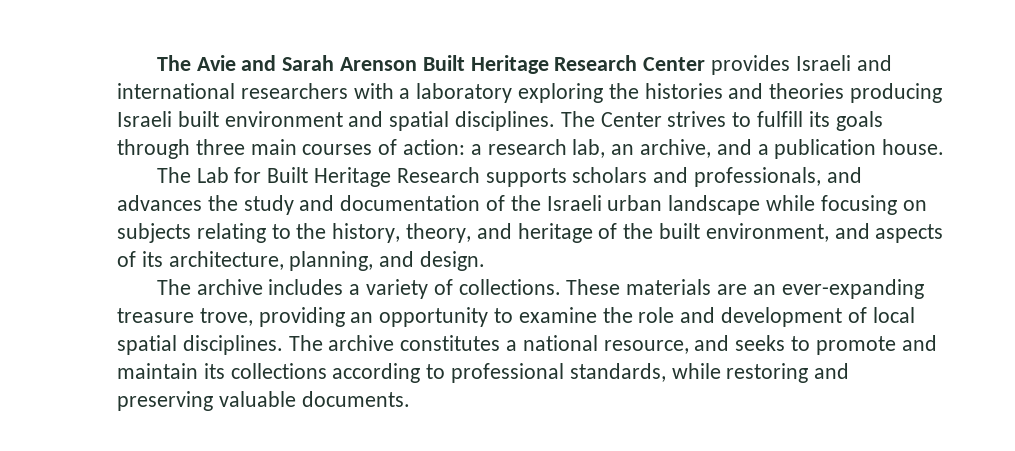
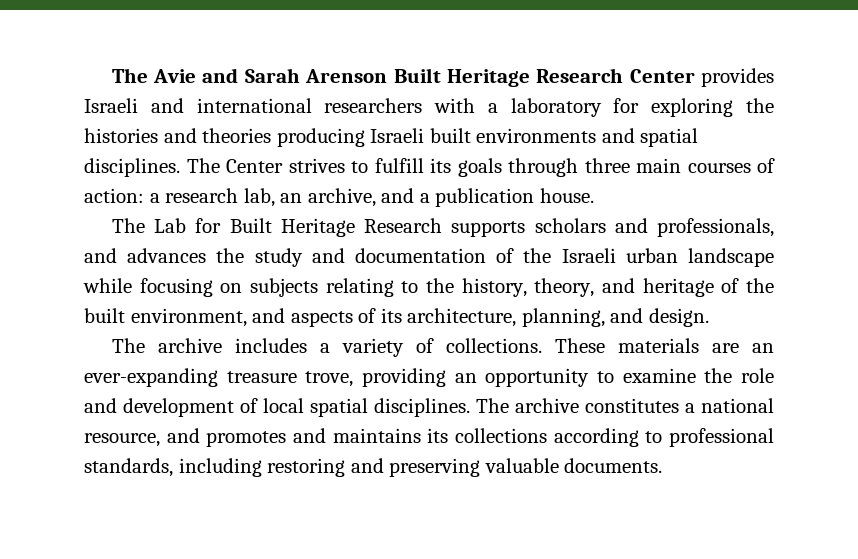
(513, 93) none -> [613,98,640,113] for
[224,111,343,127] environment -> [476,128,597,143] environments
[735,335,937,355] [117,363,198,379] seeks to promote and maintain -> [206,428,421,447] promotes and maintains
[671,363,721,379] while -> [178,458,262,477] including

